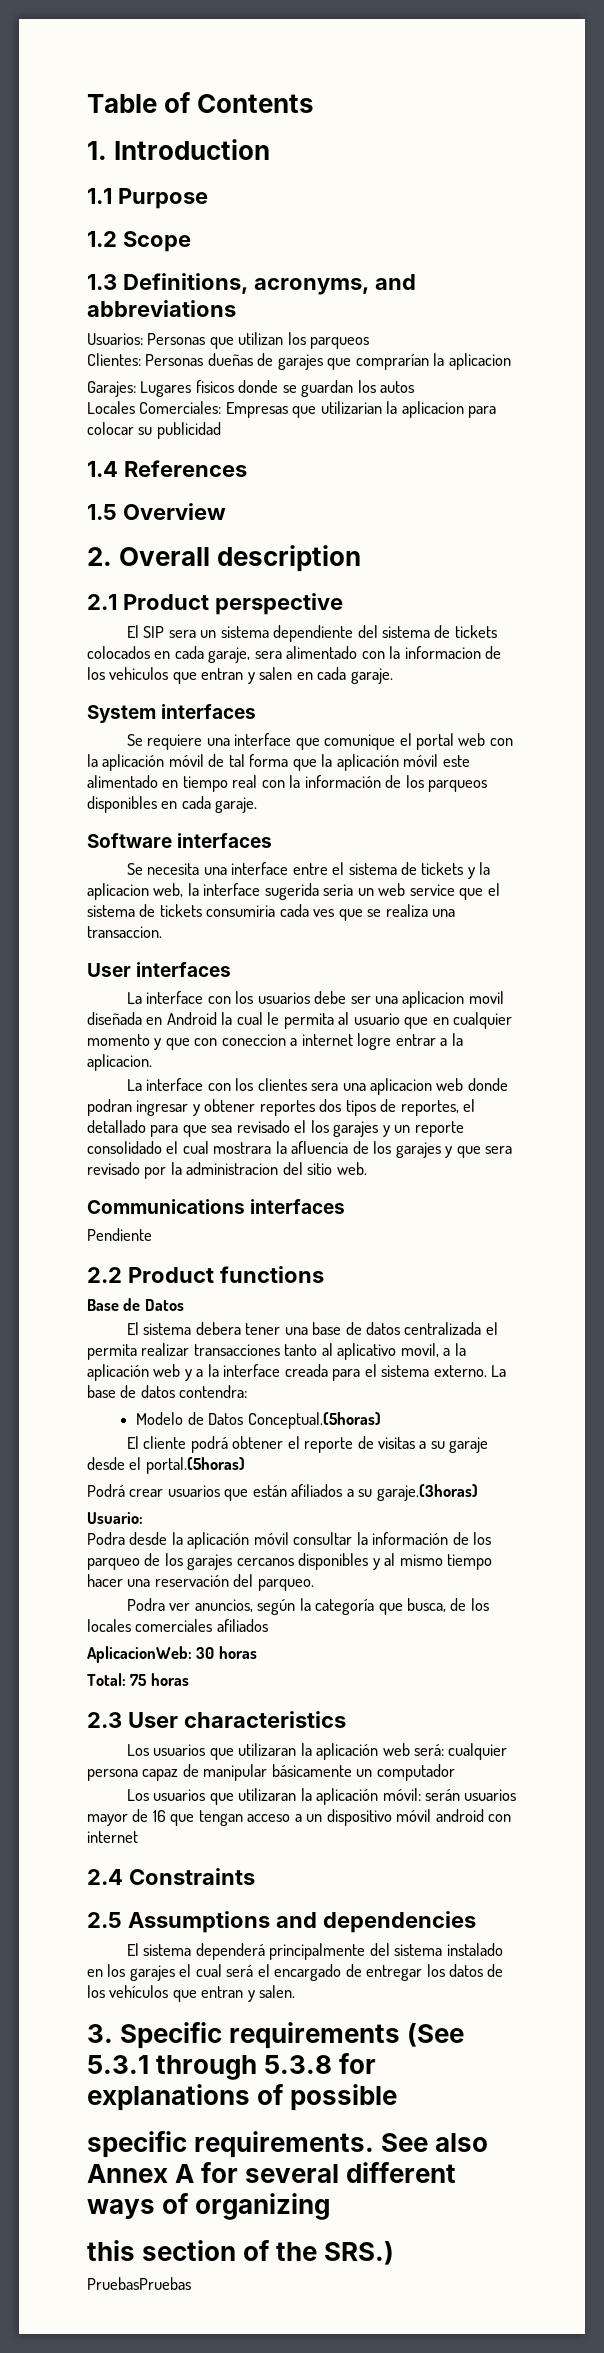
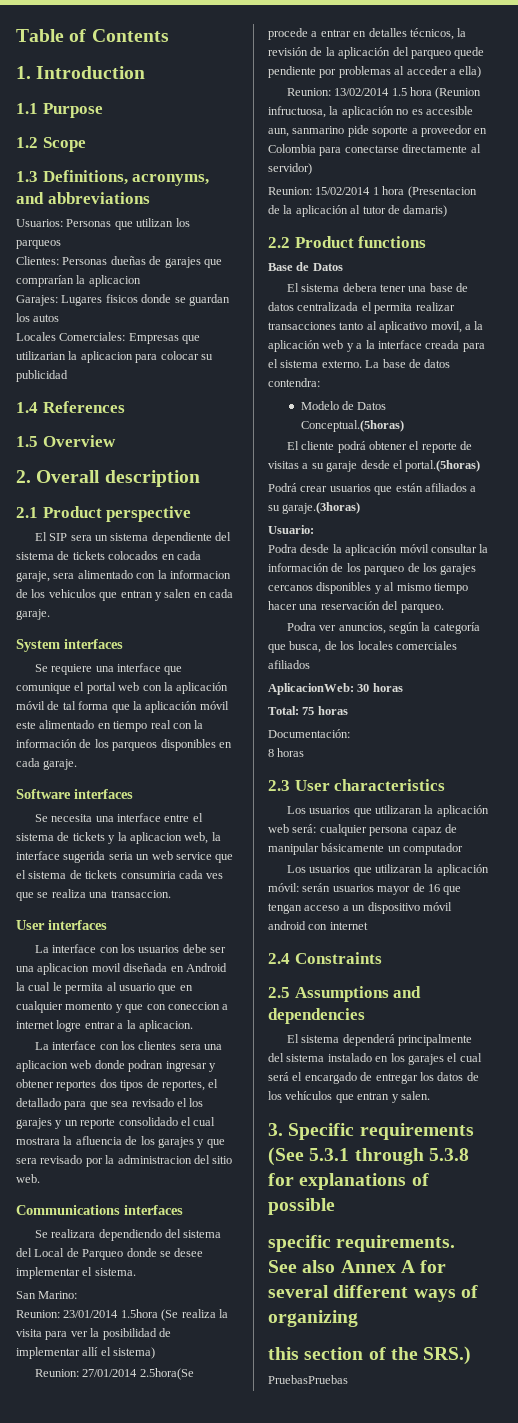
[87,1228,152,1241] Pendiente -> [34,1229,222,1241] [16,1248,204,1260] [16,1267,136,1279] [16,1291,78,1299] [16,1309,228,1321] [16,1328,171,1340] [16,1347,156,1359] [34,1368,194,1380] [268,28,467,40] [268,47,485,59] [268,66,482,78] [286,87,482,99] [268,106,473,118] [268,125,488,137] [268,144,481,156] [268,163,312,175] [268,186,477,198] [268,205,448,217] Se realizara dependiendo del sistema del Local de Parqueo donde se desee implementar el sistema. // San Marino: // Reunion: 23/01/2014 1.5hora (Se realiza la visita para ver la posibilidad de implementar allí el sistema) // Reunion: 27/01/2014 2.5hora(Se procede a entrar en detalles técnicos, la revisión de la aplicación del parqueo quede pendiente por problemas al acceder a ella) // Reunion: 13/02/2014 1.5 hora (Reunion infructuosa, la aplicación no es accesible aun, sanmarino pide soporte a proveedor en Colombia para conectarse directamente al servidor) // Reunion: 15/02/2014 1 hora (Presentacion de la aplicación al tutor de damaris)
(189, 1679) none -> [268,729,350,738] [268,748,305,757] // Documentación: // 8 horas

